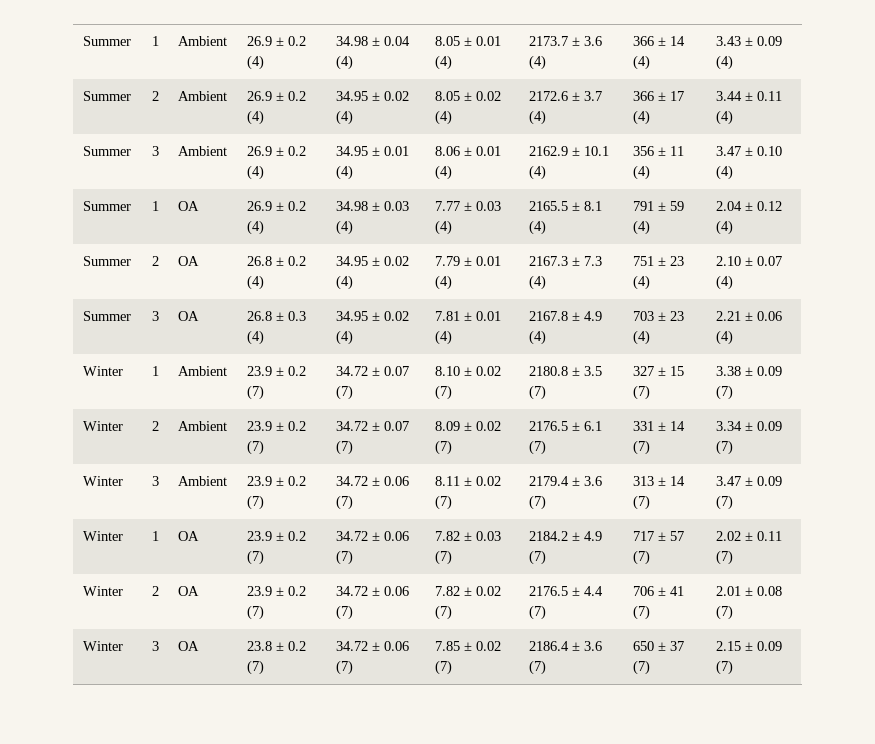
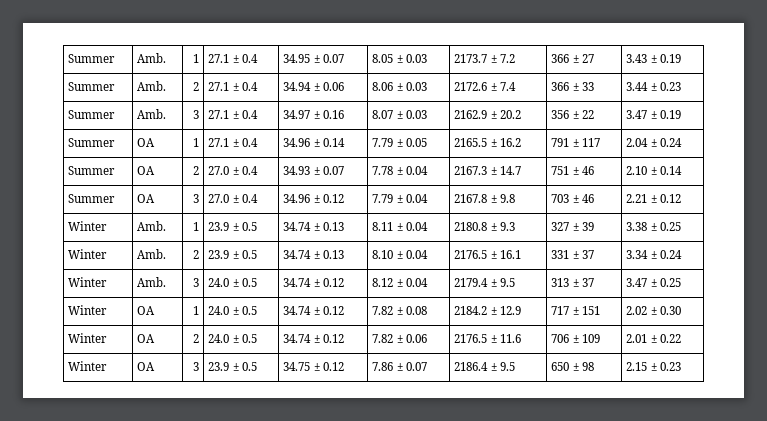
[82,36,131,46] [152,36,160,46] [177,36,227,46] [246,36,306,46] [246,55,264,70] [335,36,410,46] [335,55,353,70] [434,36,501,46] [434,55,452,70] Summer | 1 | Ambient | 26.9 ± 0.2 (4) | 34.98 ± 0.04 (4) | 8.05 ± 0.01 (4) -> [68,54,116,63] [137,53,167,63] [192,54,199,63] [208,54,258,63] [283,54,344,63] [372,54,427,63] Summer | Amb. | 1 | 27.1 ± 0.4 | 34.95 ± 0.07 | 8.05 ± 0.03
[583,36,602,46] [528,55,546,70] [632,36,685,46] [632,55,650,70] 3.6 (4) | 366 ± 14 (4) -> [499,54,515,63] [551,54,594,63] 7.2 | 366 ± 27
[756,36,782,46] [715,55,733,70] [82,91,131,101] [152,91,160,101] [177,91,227,101] [246,91,306,101] [246,110,264,125] [335,91,409,101] [335,110,353,125] [434,91,501,101] [434,110,452,125] 0.09 (4) // Summer | 2 | Ambient | 26.9 ± 0.2 (4) | 34.95 ± 0.02 (4) | 8.05 ± 0.02 (4) -> [659,54,681,63] [68,82,116,91] [137,81,167,91] [192,82,199,91] [208,82,258,91] [283,82,344,91] [372,82,427,91] 0.19 // Summer | Amb. | 2 | 27.1 ± 0.4 | 34.94 ± 0.06 | 8.06 ± 0.03
[583,91,602,101] [528,110,546,125] [632,91,684,101] [632,110,650,125] 3.7 (4) | 366 ± 17 (4) -> [499,82,516,91] [551,82,594,91] 7.4 | 366 ± 33
[756,91,782,101] [715,110,733,125] [82,146,131,156] [152,146,160,156] [177,146,227,156] [246,146,306,156] [246,165,264,180] [335,146,409,156] [335,165,353,180] [434,146,501,156] [434,165,452,180] 0.11 (4) // Summer | 3 | Ambient | 26.9 ± 0.2 (4) | 34.95 ± 0.01 (4) | 8.06 ± 0.01 (4) -> [659,82,681,91] [68,110,116,119] [137,109,167,119] [192,110,199,119] [208,110,258,119] [283,110,344,119] [372,110,427,119] 0.23 // Summer | Amb. | 3 | 27.1 ± 0.4 | 34.97 ± 0.16 | 8.07 ± 0.03
[583,146,609,156] [528,165,546,180] 10.1 (4) -> [499,110,521,119] 20.2
[669,146,684,156] [632,165,650,180] [715,146,782,156] [715,165,733,180] [82,201,131,211] [152,201,160,211] [177,201,199,211] [246,201,306,211] [246,220,264,235] [335,201,409,211] [335,220,353,235] [434,201,501,211] [434,220,452,235] [528,201,602,211] [528,220,546,235] [632,201,684,211] [632,220,650,235] [715,201,782,211] [715,220,733,235] [82,256,131,266] [152,256,160,266] [177,256,199,266] [246,256,306,266] [246,275,264,290] [335,256,409,266] [335,275,353,290] [434,256,501,266] [434,275,452,290] [528,256,602,266] [528,275,546,290] [632,256,684,266] [632,275,650,290] [715,256,782,266] [715,275,733,290] [82,311,131,321] [152,311,160,321] [177,311,199,321] [246,311,306,321] [246,330,264,345] [335,311,409,321] [335,330,353,345] [434,311,501,321] [434,330,452,345] [528,311,602,321] [528,330,546,345] [632,311,684,321] [632,330,650,345] [715,311,782,321] [715,330,733,345] [82,366,123,376] [152,366,160,376] [177,366,227,376] [246,366,306,376] [246,385,264,400] [335,366,409,376] [335,385,353,400] [434,366,501,376] [434,385,452,400] [528,366,602,376] [528,385,546,400] [632,366,684,376] [632,385,650,400] [715,366,782,376] [715,385,733,400] [82,421,123,431] [152,421,160,431] [177,421,227,431] [246,421,306,431] [246,440,264,455] [335,421,409,431] [335,440,353,455] [434,421,501,431] [434,440,452,455] [528,421,602,431] [528,440,546,455] [632,421,685,431] [632,440,650,455] [715,421,782,431] [715,440,733,455] [82,476,123,486] [152,476,160,486] [177,476,227,486] [246,476,306,486] [246,495,264,510] [335,476,409,486] [335,495,353,510] [434,476,501,486] [434,495,452,510] [528,476,602,486] [528,495,546,510] [632,476,685,486] [632,495,650,510] [715,476,782,486] [715,495,733,510] [82,531,123,541] [152,531,160,541] [177,531,199,541] [246,531,306,541] [246,550,264,565] [335,531,409,541] [335,550,353,565] [434,531,501,541] [434,550,452,565] [528,531,602,541] [528,550,546,565] [632,531,684,541] [632,550,650,565] [715,531,782,541] [715,550,733,565] [82,586,123,596] [152,586,160,596] [177,586,199,596] [246,586,306,596] [246,605,264,620] [335,586,409,596] [335,605,353,620] [434,586,501,596] [434,605,452,620] [528,586,603,596] [528,605,546,620] [632,586,684,596] [632,605,650,620] [715,586,782,596] [715,605,733,620] [82,641,123,651] [152,641,160,651] [177,641,199,651] [246,641,306,651] [246,660,264,675] [335,641,409,651] [335,660,353,675] [434,641,501,651] [434,660,452,675] 11 (4) | 3.47 ± 0.10 (4) // Summer | 1 | OA | 26.9 ± 0.2 (4) | 34.98 ± 0.03 (4) | 7.77 ± 0.03 (4) | 2165.5 ± 8.1 (4) | 791 ± 59 (4) | 2.04 ± 0.12 (4) // Summer | 2 | OA | 26.8 ± 0.2 (4) | 34.95 ± 0.02 (4) | 7.79 ± 0.01 (4) | 2167.3 ± 7.3 (4) | 751 ± 23 (4) | 2.10 ± 0.07 (4) // Summer | 3 | OA | 26.8 ± 0.3 (4) | 34.95 ± 0.02 (4) | 7.81 ± 0.01 (4) | 2167.8 ± 4.9 (4) | 703 ± 23 (4) | 2.21 ± 0.06 (4) // Winter | 1 | Ambient | 23.9 ± 0.2 (7) | 34.72 ± 0.07 (7) | 8.10 ± 0.02 (7) | 2180.8 ± 3.5 (7) | 327 ± 15 (7) | 3.38 ± 0.09 (7) // Winter | 2 | Ambient | 23.9 ± 0.2 (7) | 34.72 ± 0.07 (7) | 8.09 ± 0.02 (7) | 2176.5 ± 6.1 (7) | 331 ± 14 (7) | 3.34 ± 0.09 (7) // Winter | 3 | Ambient | 23.9 ± 0.2 (7) | 34.72 ± 0.06 (7) | 8.11 ± 0.02 (7) | 2179.4 ± 3.6 (7) | 313 ± 14 (7) | 3.47 ± 0.09 (7) // Winter | 1 | OA | 23.9 ± 0.2 (7) | 34.72 ± 0.06 (7) | 7.82 ± 0.03 (7) | 2184.2 ± 4.9 (7) | 717 ± 57 (7) | 2.02 ± 0.11 (7) // Winter | 2 | OA | 23.9 ± 0.2 (7) | 34.72 ± 0.06 (7) | 7.82 ± 0.02 (7) | 2176.5 ± 4.4 (7) | 706 ± 41 (7) | 2.01 ± 0.08 (7) // Winter | 3 | OA | 23.8 ± 0.2 (7) | 34.72 ± 0.06 (7) | 7.85 ± 0.02 (7) -> [581,110,594,119] [626,110,681,119] [68,138,116,147] [137,138,156,147] [192,138,199,147] [208,138,258,147] [283,138,345,147] [372,138,427,147] [454,138,521,147] [551,138,600,147] [626,138,682,147] [68,166,116,175] [137,166,156,175] [192,166,199,175] [208,166,258,175] [283,166,344,175] [372,166,428,175] [454,166,521,175] [551,166,594,175] [626,166,682,175] [68,194,116,203] [137,194,156,203] [192,194,199,203] [208,194,258,203] [283,194,344,203] [372,194,428,203] [454,194,515,203] [551,194,594,203] [626,194,681,203] [68,221,108,231] [137,221,167,231] [192,222,199,231] [208,222,257,231] [283,222,344,231] [372,222,428,231] [454,222,515,231] [551,222,594,231] [626,222,681,231] [68,249,108,259] [137,249,167,259] [192,250,199,259] [208,250,257,259] [283,250,344,259] [372,250,428,259] [454,250,521,259] [551,250,594,259] [626,250,682,259] [68,277,108,287] [137,277,167,287] [192,278,199,287] [208,278,257,287] [283,278,344,287] [372,278,428,287] [454,278,515,287] [551,278,594,287] [626,278,681,287] [68,305,108,315] [137,306,156,315] [192,306,199,315] [208,306,257,315] [283,306,344,315] [372,306,427,315] [454,306,521,315] [551,306,600,315] [626,306,681,315] [68,333,108,343] [137,334,156,343] [192,334,199,343] [208,334,257,343] [283,334,344,343] [372,334,427,343] [454,334,521,343] [551,334,600,343] [626,334,681,343] [68,361,108,371] [137,362,156,371] [192,362,199,371] [208,362,257,371] [283,362,344,371] [372,362,427,371] 22 | 3.47 ± 0.19 // Summer | OA | 1 | 27.1 ± 0.4 | 34.96 ± 0.14 | 7.79 ± 0.05 | 2165.5 ± 16.2 | 791 ± 117 | 2.04 ± 0.24 // Summer | OA | 2 | 27.0 ± 0.4 | 34.93 ± 0.07 | 7.78 ± 0.04 | 2167.3 ± 14.7 | 751 ± 46 | 2.10 ± 0.14 // Summer | OA | 3 | 27.0 ± 0.4 | 34.96 ± 0.12 | 7.79 ± 0.04 | 2167.8 ± 9.8 | 703 ± 46 | 2.21 ± 0.12 // Winter | Amb. | 1 | 23.9 ± 0.5 | 34.74 ± 0.13 | 8.11 ± 0.04 | 2180.8 ± 9.3 | 327 ± 39 | 3.38 ± 0.25 // Winter | Amb. | 2 | 23.9 ± 0.5 | 34.74 ± 0.13 | 8.10 ± 0.04 | 2176.5 ± 16.1 | 331 ± 37 | 3.34 ± 0.24 // Winter | Amb. | 3 | 24.0 ± 0.5 | 34.74 ± 0.12 | 8.12 ± 0.04 | 2179.4 ± 9.5 | 313 ± 37 | 3.47 ± 0.25 // Winter | OA | 1 | 24.0 ± 0.5 | 34.74 ± 0.12 | 7.82 ± 0.08 | 2184.2 ± 12.9 | 717 ± 151 | 2.02 ± 0.30 // Winter | OA | 2 | 24.0 ± 0.5 | 34.74 ± 0.12 | 7.82 ± 0.06 | 2176.5 ± 11.6 | 706 ± 109 | 2.01 ± 0.22 // Winter | OA | 3 | 23.9 ± 0.5 | 34.75 ± 0.12 | 7.86 ± 0.07
[583,641,602,651] [528,660,546,675] 3.6 (7) -> [499,362,515,371] 9.5
[669,641,684,651] [632,660,650,675] 37 (7) -> [581,362,594,371] 98
[756,641,782,651] [715,660,733,675] 0.09 (7) -> [659,362,681,371] 0.23

